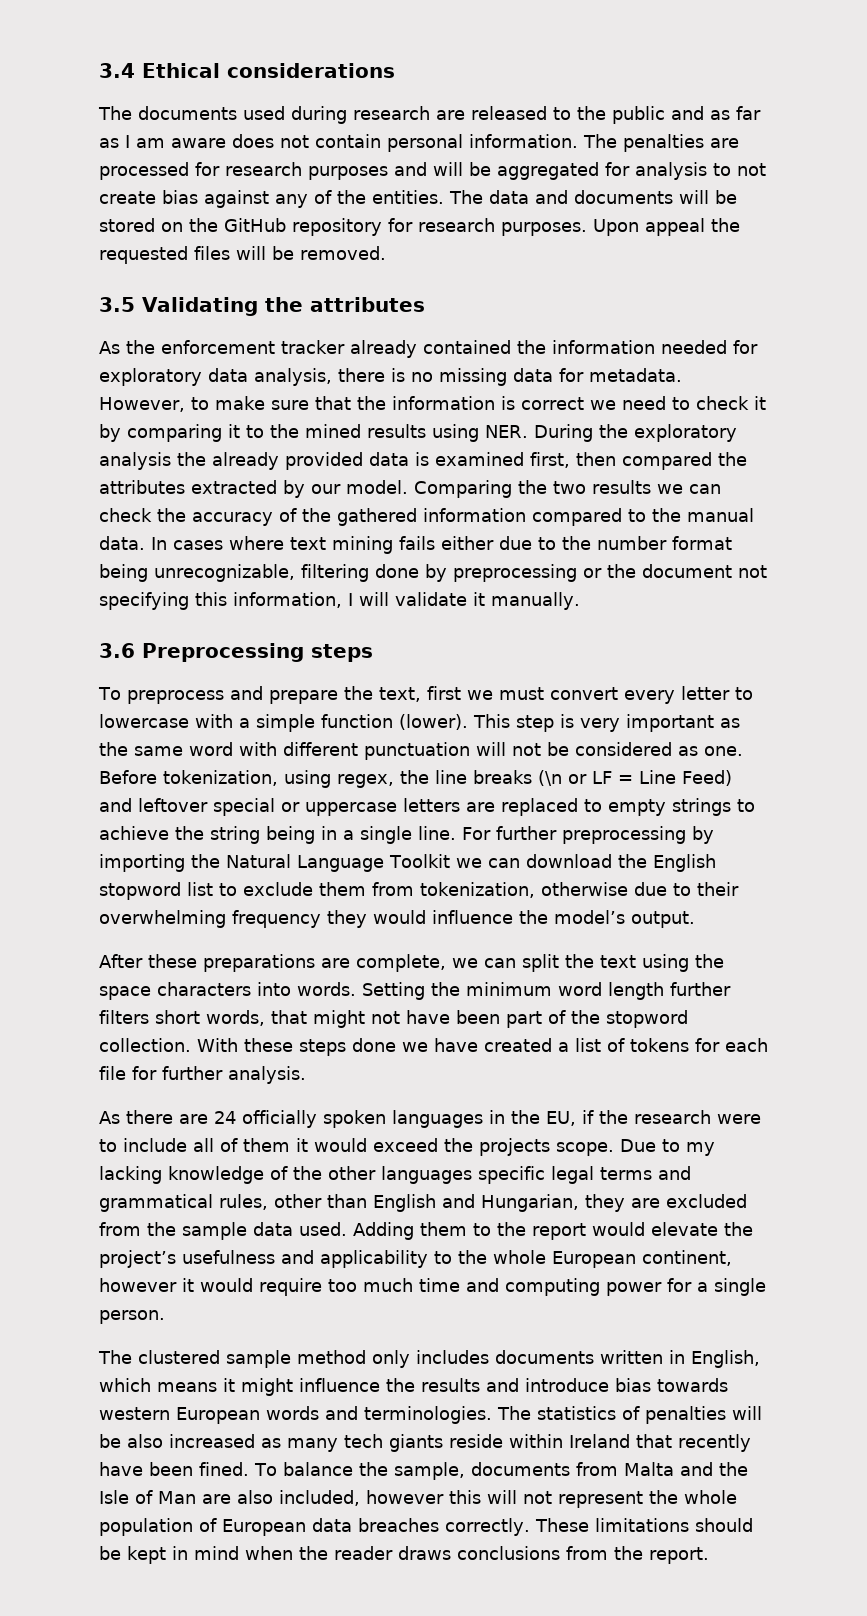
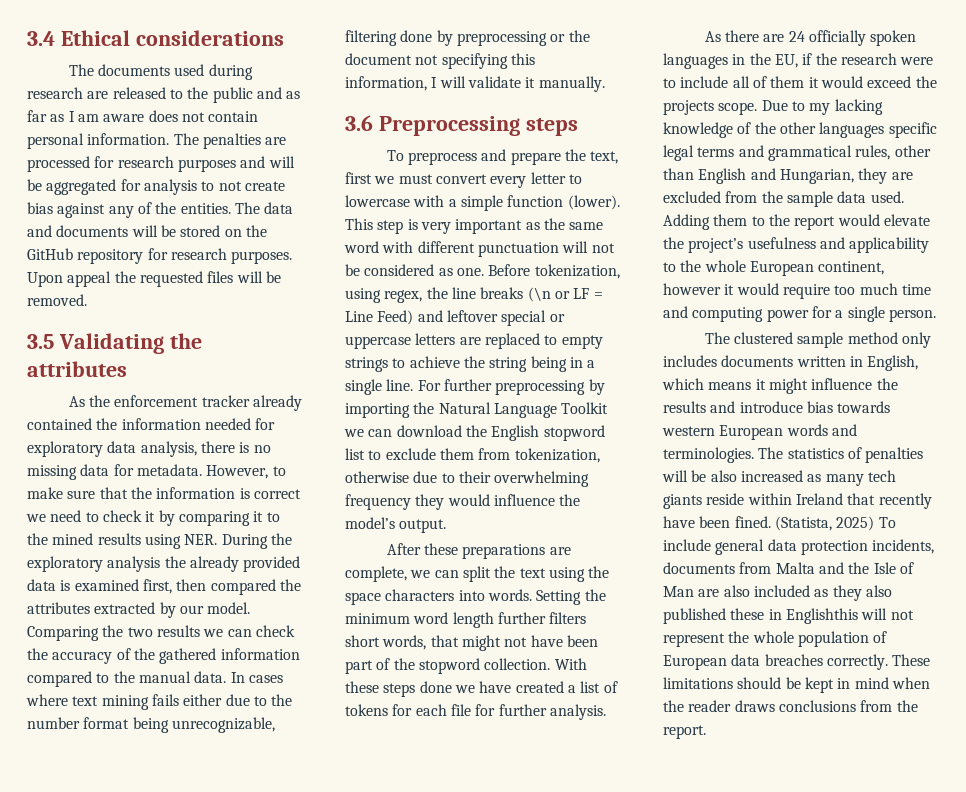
[254,1462,465,1480] To balance the sample, -> [774,516,896,531] [663,539,935,555] (Statista, 2025) To include general data protection incidents,
[279,1490,481,1506] included, however this -> [753,585,892,601] [663,608,858,624] included as they also published these in Englishthis

